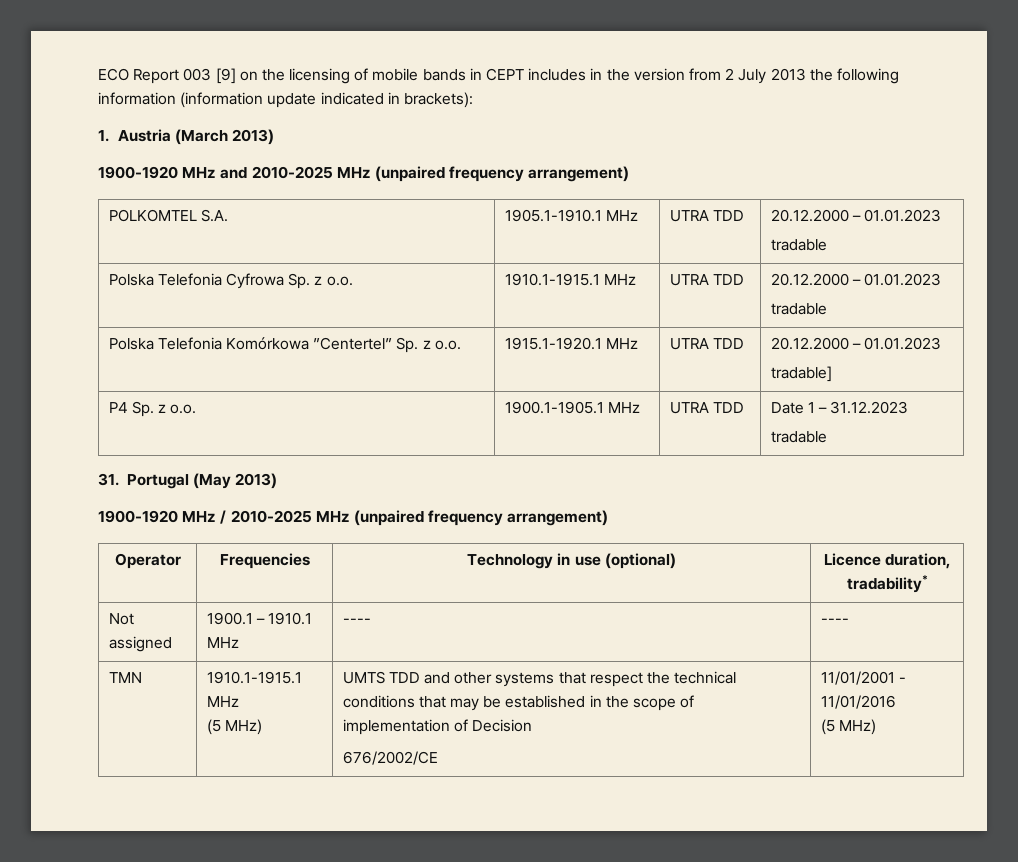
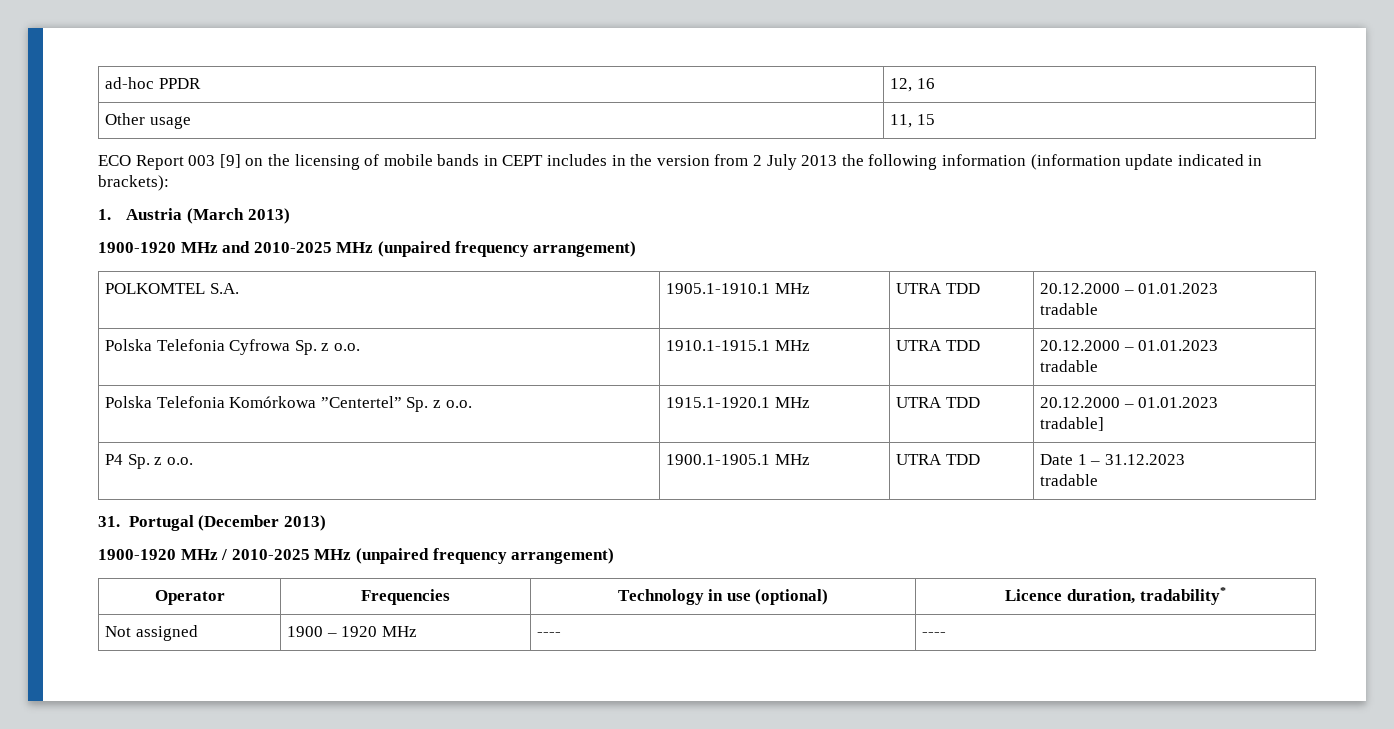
(98, 74) none -> [104,77,201,89] [889,78,935,92] [104,113,191,129] [889,114,935,128] ad-hoc PPDR | 12, 16 // Other usage | 11, 15 //
[192,473,231,489] (May -> [198,515,280,531] (December
[206,612,312,625] 1900.1 – 1910.1 -> [286,626,378,637] 1900 – 1920
[108,672,142,683] [206,671,302,684] [206,696,239,707] [206,719,262,735] [342,671,737,687] [342,695,695,711] [342,719,532,735] [342,751,438,765] [820,671,906,685] [820,695,896,709] [820,719,876,735] // TMN | 1910.1-1915.1 MHz // (5 MHz) | UMTS TDD and other systems that respect the technical conditions that may be established in the scope of implementation of Decision // 676/2002/CE | 11/01/2001 - 11/01/2016 // (5 MHz) -> (946, 634) none

